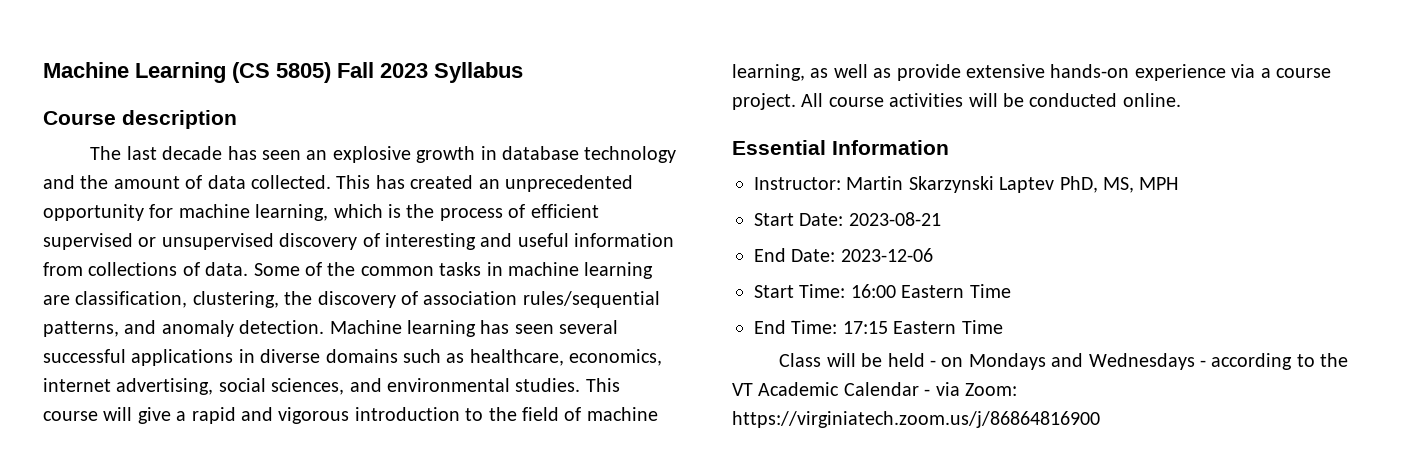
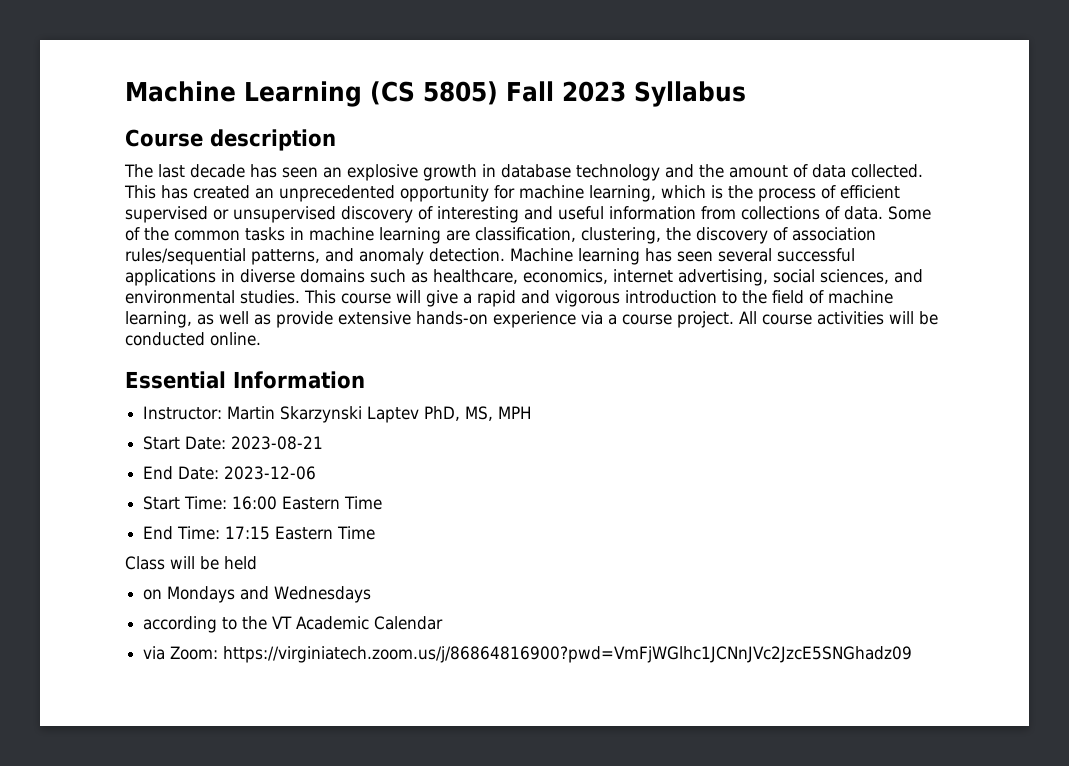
[930,360,937,367] - -> (257, 563) //
[1200,360,1207,367] - -> (372, 594) //
[924,389,931,396] - -> (444, 623) //
[732,411,1100,428] https://virginiatech.zoom.us/j/86864816900 -> [223,646,913,663] https://virginiatech.zoom.us/j/86864816900?pwd=VmFjWGlhc1JCNnJVc2JzcE5SNGhadz09

